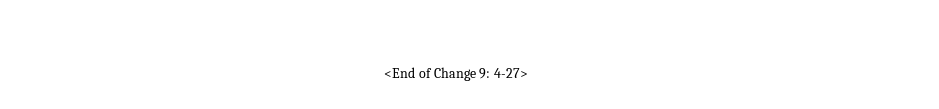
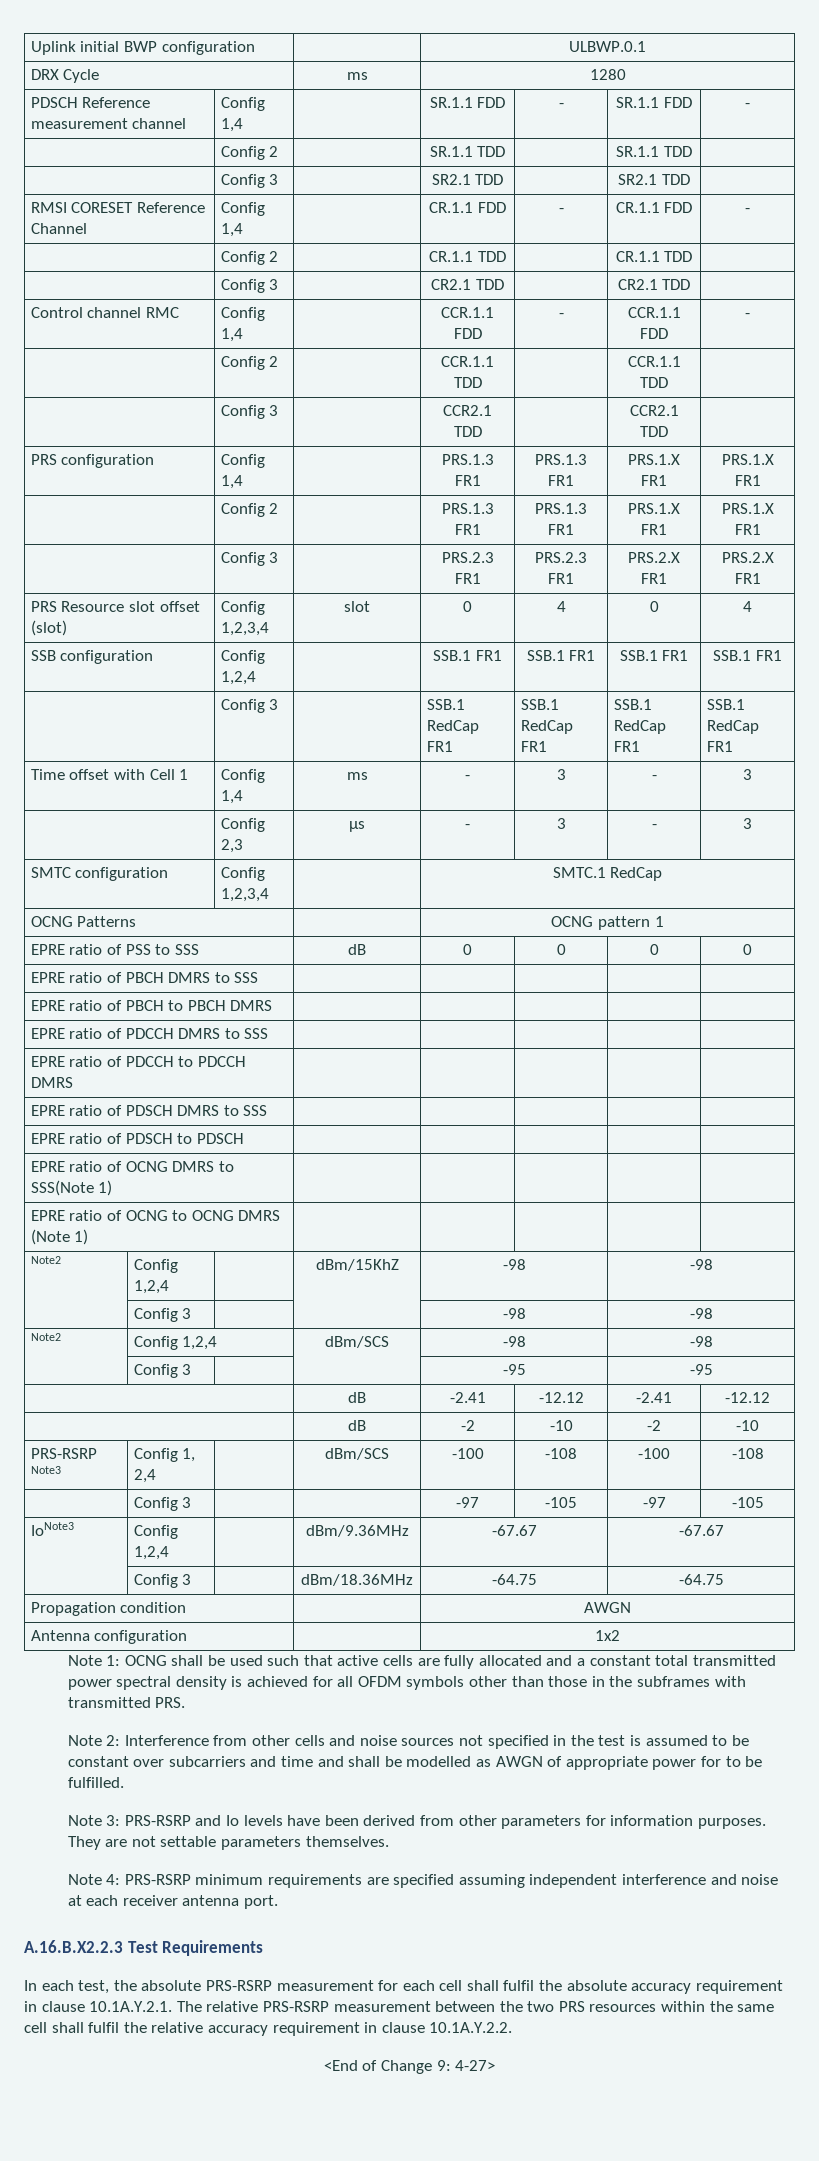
(383, 72) none -> [30,41,255,55] [569,41,646,52] [30,69,100,83] [346,72,368,80] [589,69,626,80] [30,97,151,108] [30,118,187,129] [220,97,265,111] [220,118,243,132] [429,97,506,108] [558,103,564,108] [616,97,692,108] [745,103,750,108] [220,146,279,160] [429,146,506,157] [616,146,692,157] [220,174,279,188] [431,174,504,185] [618,174,690,185] [30,202,206,213] [30,223,87,234] [220,202,265,216] [220,223,243,237] [429,202,506,213] [558,208,564,213] [615,202,693,213] [745,208,750,213] [220,251,279,265] [429,251,506,262] [615,251,693,262] [220,279,279,293] [431,279,504,290] [617,279,691,290] [30,307,180,318] [220,307,265,321] [220,328,243,342] [440,307,494,318] [453,328,482,339] [558,313,564,318] [627,307,681,318] [640,328,668,339] [745,313,750,318] [220,356,279,370] [440,356,494,367] [453,377,482,388] [627,356,681,367] [640,377,668,388] [220,405,279,419] [442,405,492,416] [453,426,482,437] [629,405,679,416] [640,426,668,437] [30,454,155,468] [220,454,265,468] [220,475,243,489] [441,454,494,465] [454,475,481,486] [535,454,587,465] [548,475,574,486] [628,454,680,465] [641,475,667,486] [721,454,774,465] [734,475,761,486] [220,503,279,517] [441,503,494,514] [454,524,481,535] [535,503,587,514] [548,524,574,535] [628,503,680,514] [641,524,667,535] [721,503,774,514] [734,524,761,535] [220,552,279,566] [441,552,494,563] [454,573,481,584] [535,552,587,563] [548,573,574,584] [628,552,680,563] [641,573,667,584] [721,552,774,563] [734,573,761,584] [30,601,200,612] [30,620,67,636] [220,601,265,615] [220,622,269,636] [343,601,370,612] [462,601,472,612] [556,601,566,612] [649,601,659,612] [743,601,752,612] [30,650,154,664] [220,650,265,664] [220,671,256,685] [433,650,502,661] [526,650,596,661] [619,650,689,661] [713,650,782,661] [220,699,279,713] [426,699,465,710] [426,720,479,734] [426,741,453,752] [520,699,559,710] [520,720,573,734] [520,741,547,752] [613,699,652,710] [613,720,666,734] [613,741,640,752] [706,699,745,710] [706,720,759,734] [706,741,733,752] [30,769,189,780] [220,769,265,783] [220,790,243,804] [346,772,368,780] [464,775,470,780] [556,769,566,780] [651,775,657,780] [743,769,752,780] [220,818,265,832] [220,839,243,853] [348,821,365,832] [464,824,470,829] [556,818,566,829] [651,824,657,829] [743,818,752,829] [30,867,169,881] [220,867,265,881] [220,888,269,902] [552,867,663,881] [30,916,137,927] [551,916,664,930] [30,944,199,955] [347,944,366,955] [462,944,472,955] [556,944,566,955] [649,944,659,955] [743,944,752,955] [30,972,259,983] [30,1000,273,1011] [30,1028,269,1039] [30,1056,246,1067] [30,1077,73,1088] [30,1105,268,1116] [30,1133,244,1144] [30,1161,234,1172] [30,1180,113,1196] [30,1210,281,1221] [30,1229,89,1245] [30,1256,61,1264] [133,1259,178,1273] [133,1280,169,1294] [315,1259,399,1271] [502,1259,526,1270] [689,1259,713,1270] [133,1308,192,1322] [502,1308,526,1319] [689,1308,713,1319] [30,1333,61,1341] [133,1336,218,1350] [324,1336,389,1348] [502,1336,526,1347] [689,1336,713,1347] [133,1364,192,1378] [502,1364,526,1375] [689,1364,713,1375] [347,1392,366,1403] [449,1392,486,1403] [538,1392,584,1403] [636,1392,672,1403] [725,1392,770,1403] [347,1420,366,1431] [460,1420,475,1431] [549,1420,573,1431] [647,1420,661,1431] [736,1420,759,1431] [30,1448,97,1459] [30,1466,61,1474] [133,1448,196,1462] [133,1469,156,1483] [324,1448,389,1460] [451,1448,484,1459] [545,1448,577,1459] [638,1448,670,1459] [731,1448,764,1459] [133,1497,192,1511] [455,1497,479,1508] [545,1497,577,1508] [642,1497,666,1508] [731,1497,764,1508] [30,1522,74,1536] [133,1525,178,1539] [133,1546,169,1560] [305,1525,409,1537] [491,1525,537,1536] [678,1525,724,1536] [133,1574,192,1588] [300,1574,413,1586] [491,1574,537,1585] [678,1574,724,1585] [30,1602,187,1616] [584,1602,631,1613] [30,1630,188,1644] [595,1630,620,1641] [67,1655,776,1669] [67,1676,746,1690] [67,1697,186,1708] [67,1735,749,1749] [67,1756,763,1770] [67,1777,124,1788] [67,1815,766,1829] [67,1836,389,1850] [67,1874,779,1888] [67,1895,279,1909] [24,1940,264,1956] [24,1980,783,1994] [24,2001,775,2012] [24,2022,513,2036] Uplink initial BWP configuration | | ULBWP.0.1 // DRX Cycle | ms | 1280 // PDSCH Reference measurement channel | Config 1,4 | | SR.1.1 FDD | - | SR.1.1 FDD | - // | Config 2 | | SR.1.1 TDD | | SR.1.1 TDD | // | Config 3 | | SR2.1 TDD | | SR2.1 TDD | // RMSI CORESET Reference Channel | Config 1,4 | | CR.1.1 FDD | - | CR.1.1 FDD | - // | Config 2 | | CR.1.1 TDD | | CR.1.1 TDD | // | Config 3 | | CR2.1 TDD | | CR2.1 TDD | // Control channel RMC | Config 1,4 | | CCR.1.1 FDD | - | CCR.1.1 FDD | - // | Config 2 | | CCR.1.1 TDD | | CCR.1.1 TDD | // | Config 3 | | CCR2.1 TDD | | CCR2.1 TDD | // PRS configuration | Config 1,4 | | PRS.1.3 FR1 | PRS.1.3 FR1 | PRS.1.X FR1 | PRS.1.X FR1 // | Config 2 | | PRS.1.3 FR1 | PRS.1.3 FR1 | PRS.1.X FR1 | PRS.1.X FR1 // | Config 3 | | PRS.2.3 FR1 | PRS.2.3 FR1 | PRS.2.X FR1 | PRS.2.X FR1 // PRS Resource slot offset (slot) | Config 1,2,3,4 | slot | 0 | 4 | 0 | 4 // SSB configuration | Config 1,2,4 | | SSB.1 FR1 | SSB.1 FR1 | SSB.1 FR1 | SSB.1 FR1 // | Config 3 | | SSB.1 RedCap FR1 | SSB.1 RedCap FR1 | SSB.1 RedCap FR1 | SSB.1 RedCap FR1 // Time offset with Cell 1 | Config 1,4 | ms | - | 3 | - | 3 // | Config 2,3 | μs | - | 3 | - | 3 // SMTC configuration | Config 1,2,3,4 | | SMTC.1 RedCap // OCNG Patterns | | OCNG pattern 1 // EPRE ratio of PSS to SSS | dB | 0 | 0 | 0 | 0 // EPRE ratio of PBCH DMRS to SSS | | | | | // EPRE ratio of PBCH to PBCH DMRS | | | | | // EPRE ratio of PDCCH DMRS to SSS | | | | | // EPRE ratio of PDCCH to PDCCH DMRS | | | | | // EPRE ratio of PDSCH DMRS to SSS | | | | | // EPRE ratio of PDSCH to PDSCH | | | | | // EPRE ratio of OCNG DMRS to SSS(Note 1) | | | | | // EPRE ratio of OCNG to OCNG DMRS (Note 1) | | | | | // Note2 | Config 1,2,4 | | dBm/15KhZ | -98 | -98 // | Config 3 | | | -98 | -98 // Note2 | Config 1,2,4 | dBm/SCS | -98 | -98 // | Config 3 | | | -95 | -95 // | dB | -2.41 | -12.12 | -2.41 | -12.12 // | dB | -2 | -10 | -2 | -10 // PRS-RSRP Note3 | Config 1, 2,4 | | dBm/SCS | -100 | -108 | -100 | -108 // | Config 3 | | | -97 | -105 | -97 | -105 // IoNote3 | Config 1,2,4 | | dBm/9.36MHz | -67.67 | -67.67 // | Config 3 | | dBm/18.36MHz | -64.75 | -64.75 // Propagation condition | | AWGN // Antenna configuration | | 1x2 // Note 1: OCNG shall be used such that active cells are fully allocated and a constant total transmitted power spectral density is achieved for all OFDM symbols other than those in the subframes with transmitted PRS. // Note 2: Interference from other cells and noise sources not specified in the test is assumed to be constant over subcarriers and time and shall be modelled as AWGN of appropriate power for to be fulfilled. // Note 3: PRS-RSRP and Io levels have been derived from other parameters for information purposes. They are not settable parameters themselves. // Note 4: PRS-RSRP minimum requirements are specified assuming independent interference and noise at each receiver antenna port. // A.16.B.X2.2.3 Test Requirements // In each test, the absolute PRS-RSRP measurement for each cell shall fulfil the absolute accuracy requirement in clause 10.1A.Y.2.1. The relative PRS-RSRP measurement between the two PRS resources within the same cell shall fulfil the relative accuracy requirement in clause 10.1A.Y.2.2. //

